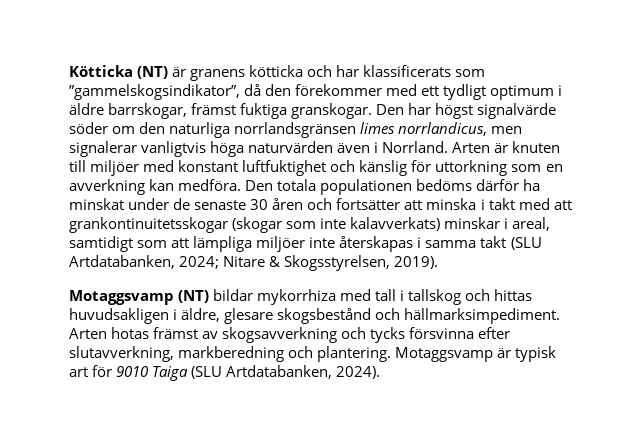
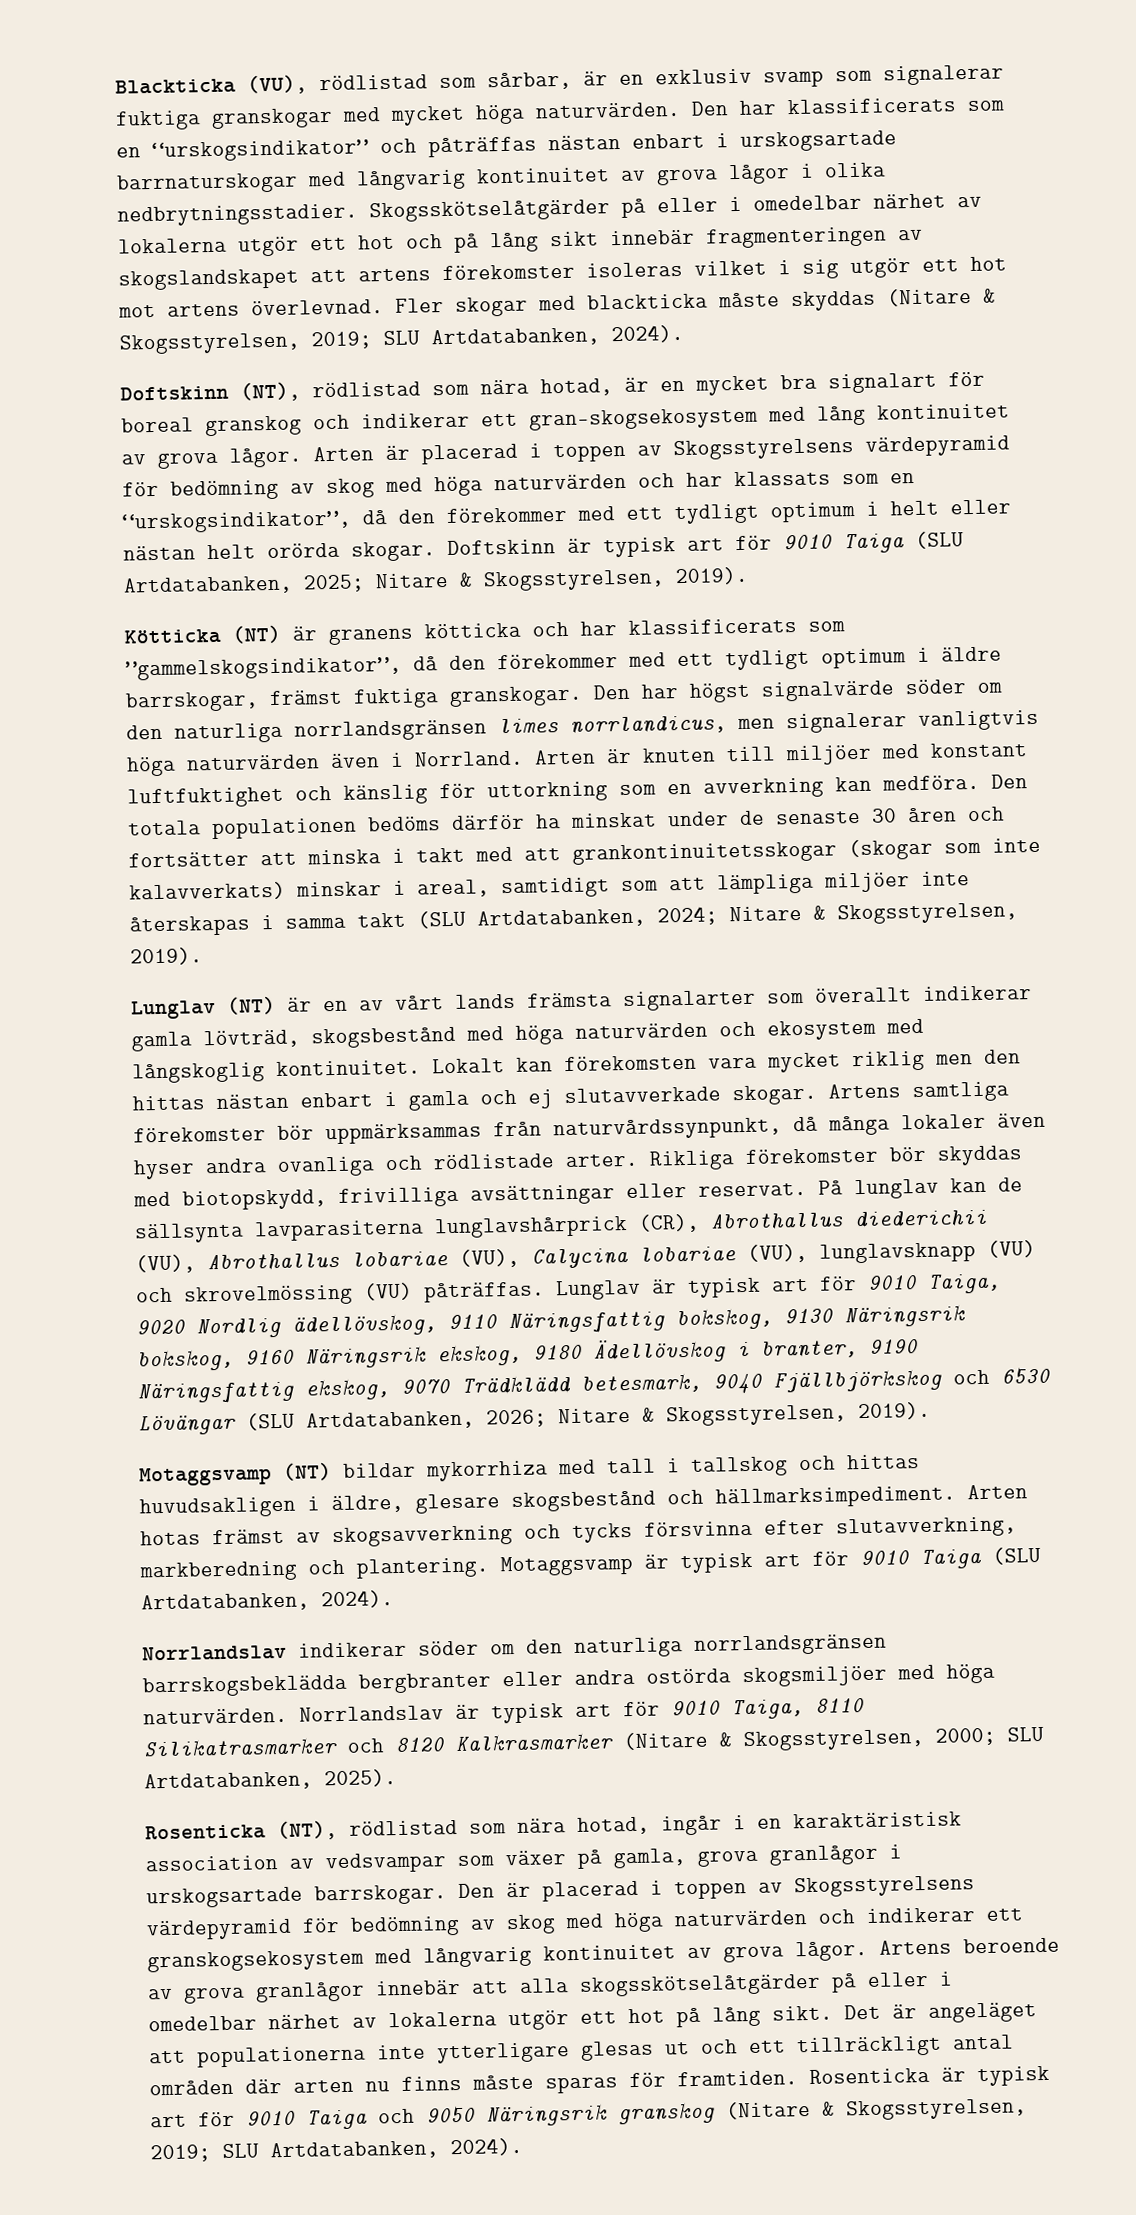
(69, 71) none -> [115,64,1004,95] [115,97,1005,131] [116,130,897,162] [116,162,886,195] [117,193,982,227] [118,226,923,257] [118,256,1007,291] [118,287,996,318] [119,324,684,355] [120,371,985,402] [121,403,1010,437] [121,435,1010,469] [122,470,915,501] [122,499,1011,534] [123,531,964,562] [123,566,749,596] Blackticka (VU), rödlistad som sårbar, är en exklusiv svamp som signalerar fuktiga granskogar med mycket höga naturvärden. Den har klassificerats som en “urskogsindikator” och påträffas nästan enbart i urskogsartade barrnaturskogar med långvarig kontinuitet av grova lågor i olika nedbrytningsstadier. Skogsskötselåtgärder på eller i omedelbar närhet av lokalerna utgör ett hot och på lång sikt innebär fragmenteringen av skogslandskapet att artens förekomster isoleras vilket i sig utgör ett hot mot artens överlevnad. Fler skogar med blackticka måste skyddas (Nitare & Skogsstyrelsen, 2019; SLU Artdatabanken, 2024). // Doftskinn (NT), rödlistad som nära hotad, är en mycket bra signalart för boreal granskog och indikerar ett gran-skogsekosystem med lång kontinuitet av grova lågor. Arten är placerad i toppen av Skogsstyrelsens värdepyramid för bedömning av skog med höga naturvärden och har klassats som en “urskogsindikator”, då den förekommer med ett tydligt optimum i helt eller nästan helt orörda skogar. Doftskinn är typisk art för 9010 Taiga (SLU Artdatabanken, 2025; Nitare & Skogsstyrelsen, 2019). //
(439, 262) none -> [131,985,1032,1020] [131,1018,924,1052] [132,1049,1021,1084] [132,1081,1009,1111] [133,1112,1046,1145] [133,1145,1023,1180] [133,1177,1023,1211] [134,1209,988,1244] [135,1240,1036,1274] [136,1273,1001,1307] [136,1304,966,1339] [137,1338,918,1372] [137,1365,1050,1405] [138,1401,931,1436] // Lunglav (NT) är en av vårt lands främsta signalarter som överallt indikerar gamla lövträd, skogsbestånd med höga naturvärden och ekosystem med långskoglig kontinuitet. Lokalt kan förekomsten vara mycket riklig men den hittas nästan enbart i gamla och ej slutavverkade skogar. Artens samtliga förekomster bör uppmärksammas från naturvårdssynpunkt, då många lokaler även hyser andra ovanliga och rödlistade arter. Rikliga förekomster bör skyddas med biotopskydd, frivilliga avsättningar eller reservat. På lunglav kan de sällsynta lavparasiterna lunglavshårprick (CR), Abrothallus diederichii (VU), Abrothallus lobariae (VU), Calycina lobariae (VU), lunglavsknapp (VU) och skrovelmössing (VU) påträffas. Lunglav är typisk art för 9010 Taiga, 9020 Nordlig ädellövskog, 9110 Näringsfattig bokskog, 9130 Näringsrik bokskog, 9160 Näringsrik ekskog, 9180 Ädellövskog i branter, 9190 Näringsfattig ekskog, 9070 Trädklädd betesmark, 9040 Fjällbjörkskog och 6530 Lövängar (SLU Artdatabanken, 2026; Nitare & Skogsstyrelsen, 2019).
(381, 372) none -> [142,1633,887,1662] [142,1663,995,1698] [143,1698,864,1725] [143,1726,1044,1757] [144,1769,397,1792] [145,1811,962,1841] [145,1844,902,1874] [146,1875,975,1909] [146,1907,1023,1941] [147,1937,1060,1973] [148,1971,953,2004] [148,2002,1037,2032] [149,2034,1014,2068] [149,2065,1050,2096] [150,2098,1027,2130] [150,2137,523,2163] // Norrlandslav indikerar söder om den naturliga norrlandsgränsen barrskogsbeklädda bergbranter eller andra ostörda skogsmiljöer med höga naturvärden. Norrlandslav är typisk art för 9010 Taiga, 8110 Silikatrasmarker och 8120 Kalkrasmarker (Nitare & Skogsstyrelsen, 2000; SLU Artdatabanken, 2025). // Rosenticka (NT), rödlistad som nära hotad, ingår i en karaktäristisk association av vedsvampar som växer på gamla, grova granlågor i urskogsartade barrskogar. Den är placerad i toppen av Skogsstyrelsens värdepyramid för bedömning av skog med höga naturvärden och indikerar ett granskogsekosystem med långvarig kontinuitet av grova lågor. Artens beroende av grova granlågor innebär att alla skogsskötselåtgärder på eller i omedelbar närhet av lokalerna utgör ett hot på lång sikt. Det är angeläget att populationerna inte ytterligare glesas ut och ett tillräckligt antal områden där arten nu finns måste sparas för framtiden. Rosenticka är typisk art för 9010 Taiga och 9050 Näringsrik granskog (Nitare & Skogsstyrelsen, 2019; SLU Artdatabanken, 2024).

